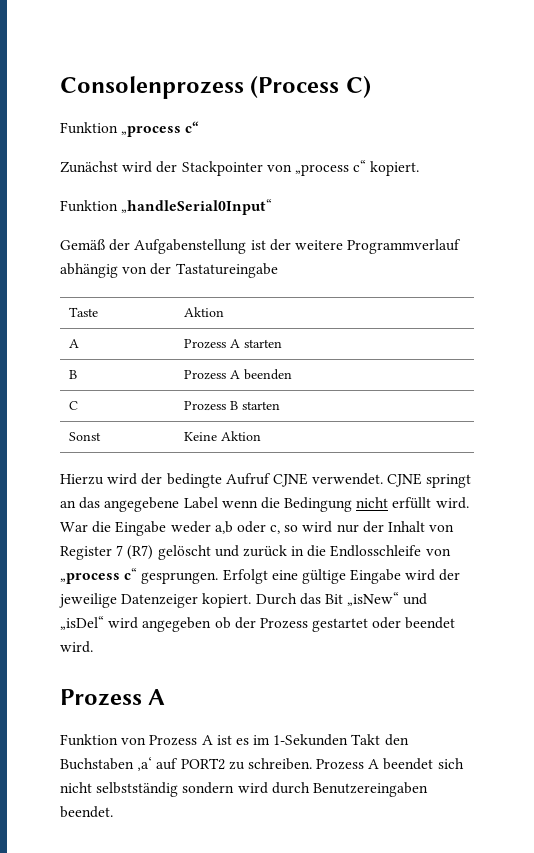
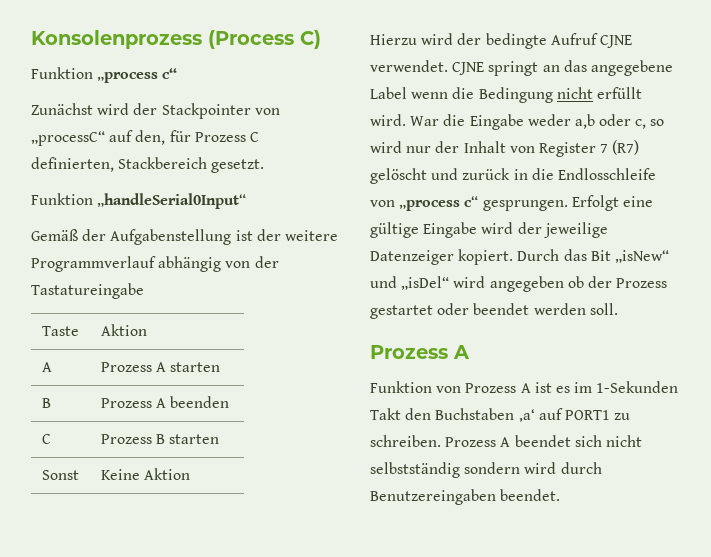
[60,76,244,99] Consolenprozess -> [31,30,202,49] Konsolenprozess
[294,160,420,176] „process c“ kopiert. -> [31,130,259,146] [31,157,265,173] „processC“ auf den, für Prozess C definierten, Stackbereich gesetzt.
[60,641,93,653] wird. -> [533,303,618,315] werden soll.
[180,758,225,770] PORT2 -> [564,410,610,420] PORT1

